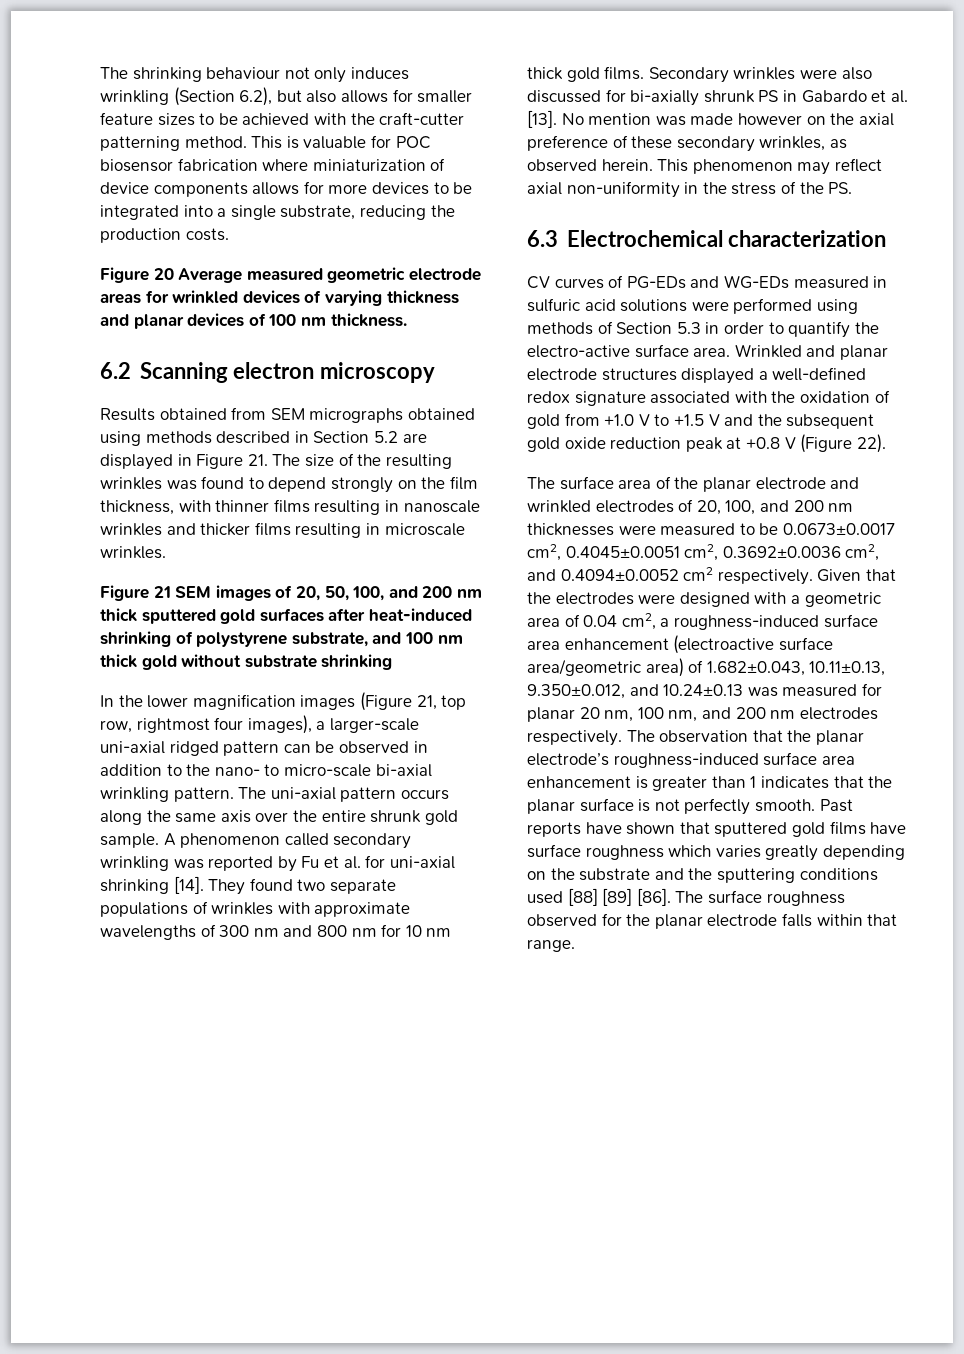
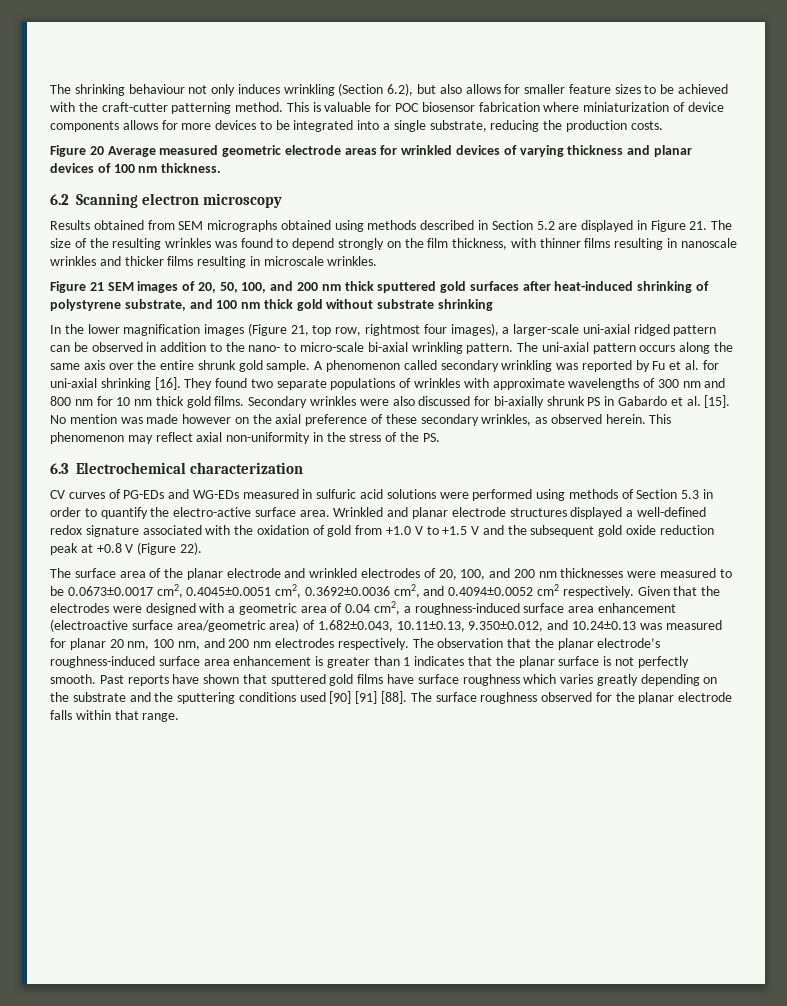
[173,876,204,894] [14]. -> [154,377,181,390] [16].
[527,110,557,128] [13]. -> [704,395,731,408] [15].
[567,888,671,906] [88] [89] [86]. -> [329,691,408,704] [90] [91] [88].

